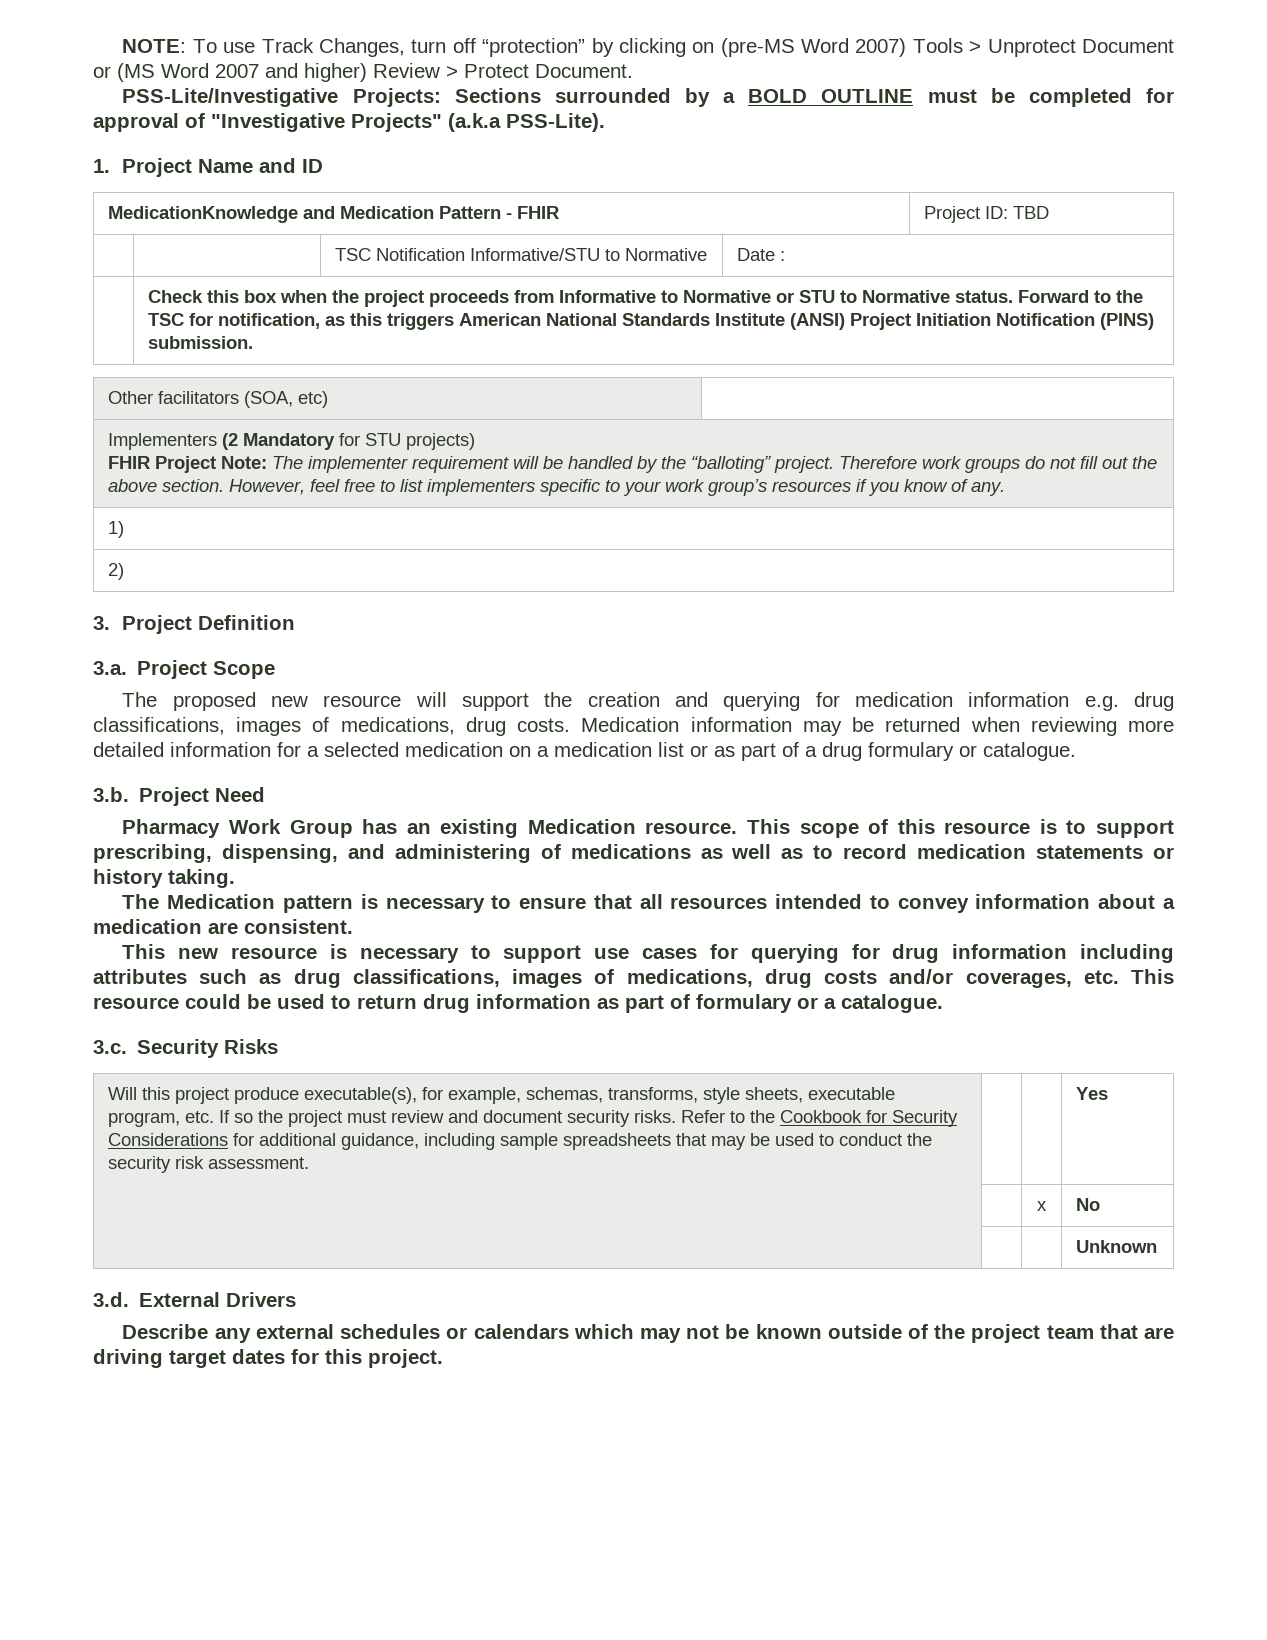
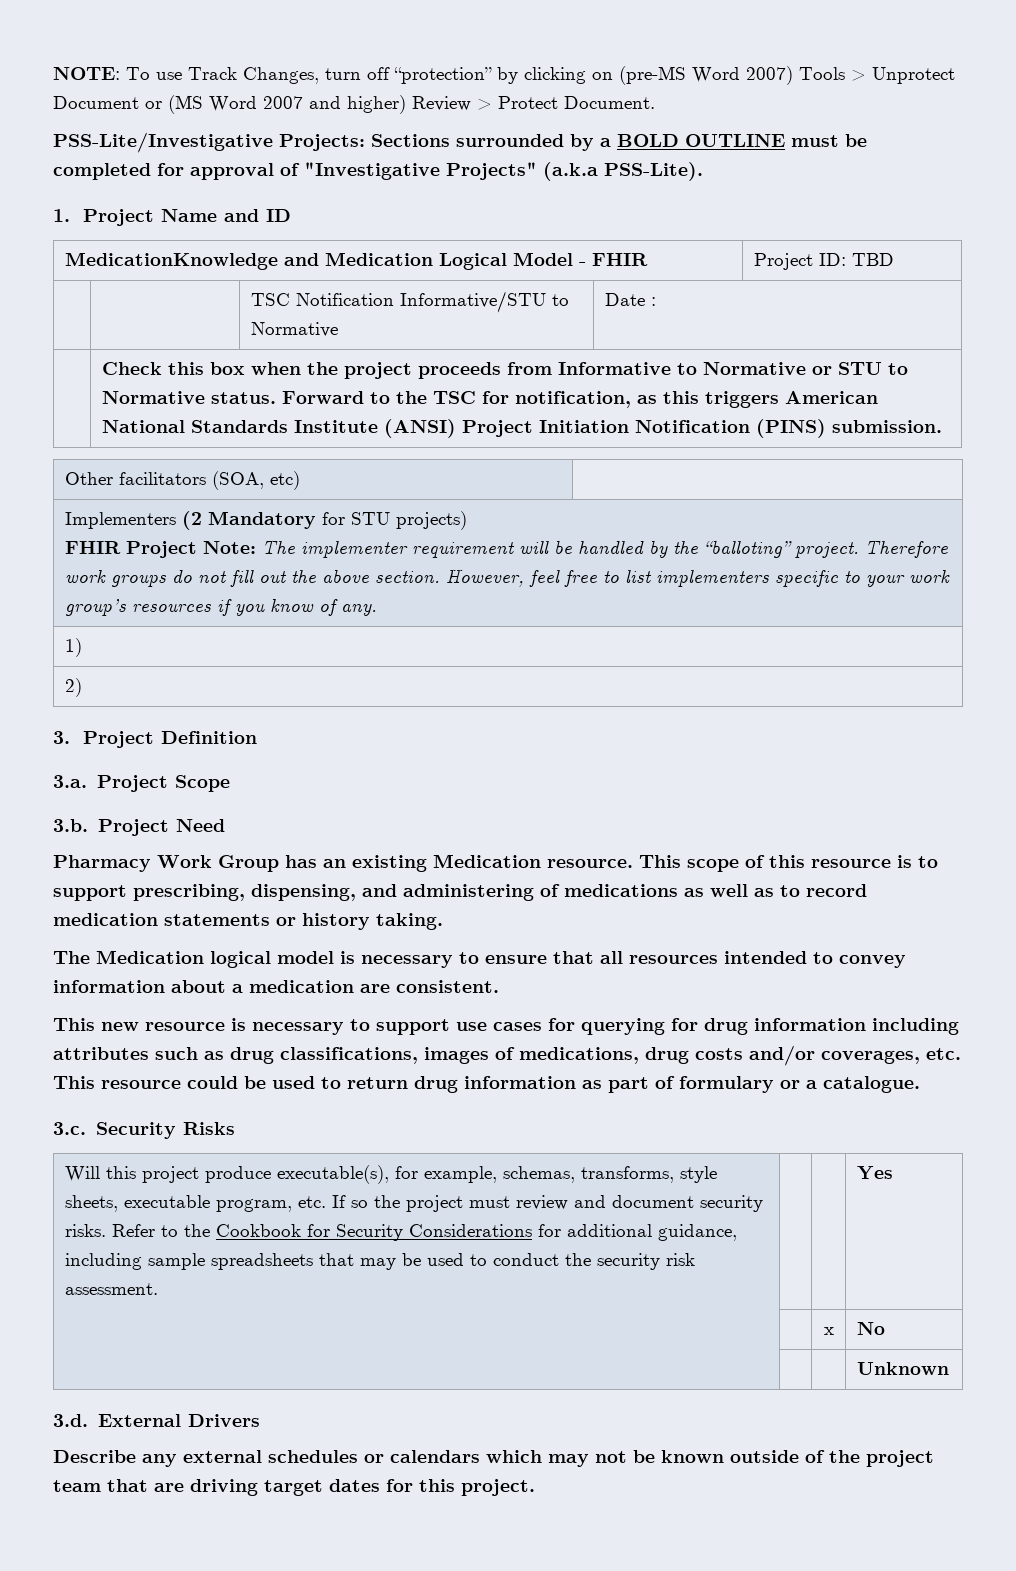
[438,206,501,219] Pattern -> [438,252,573,270] Logical Model
[122,692,1174,711] [93,717,1175,736] [93,742,1076,761] // The proposed new resource will support the creation and querying for medication information e.g. drug classifications, images of medications, drug costs. Medication information may be returned when reviewing more detailed information for a selected medication on a medication list or as part of a drug formulary or catalogue. -> (230, 783) none
[282,895,353,913] pattern -> [210,951,334,968] logical model

